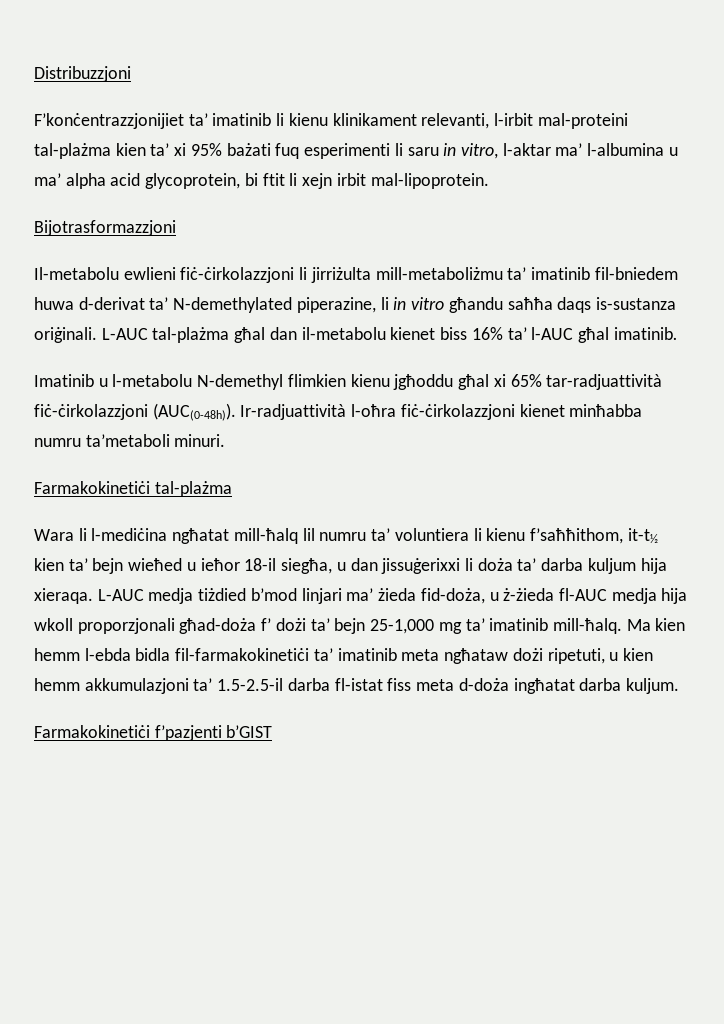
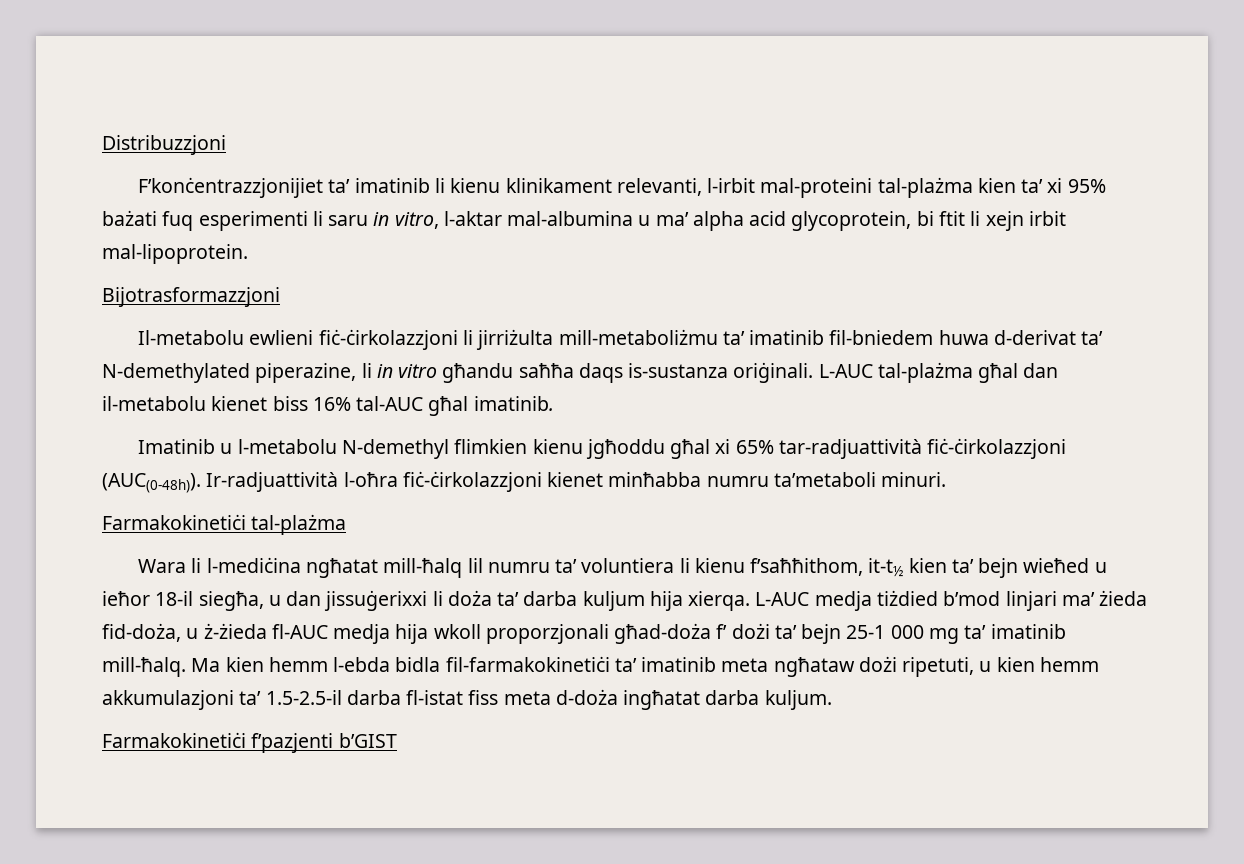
[555,143,665,156] ma’ l-albumina -> [507,211,634,226] mal-albumina
[507,327,574,340] ta’ l-AUC -> [356,396,424,411] tal-AUC
[34,588,93,604] xieraqa. -> [688,591,751,611] xierqa.
[370,619,435,634] 25-1,000 -> [846,625,924,639] 25-1 000

